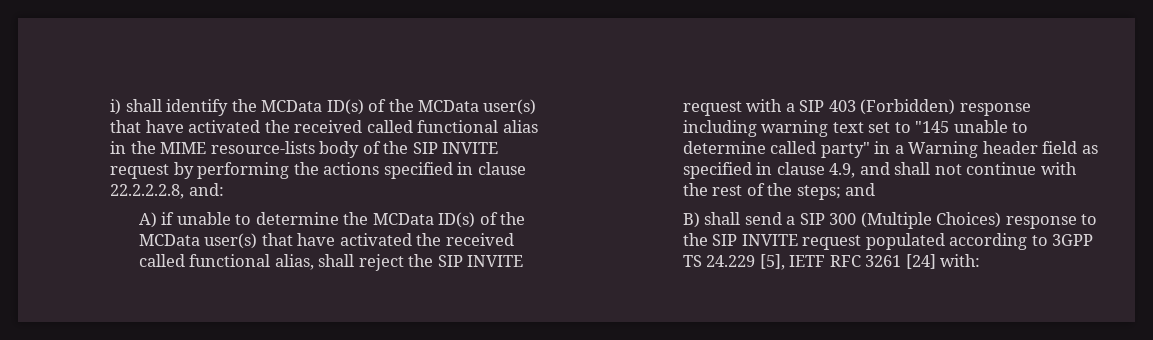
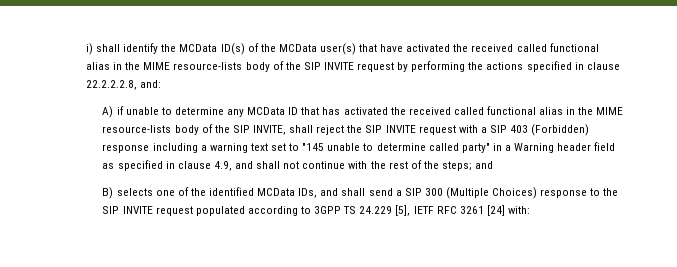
[343,212,526,228] [138,233,514,249] [138,254,314,270] the MCData ID(s) of the MCData user(s) that have activated the received called functional alias, -> [226,106,624,117] [102,124,286,135] any MCData ID that has activated the received called functional alias in the MIME resource-lists body of the SIP INVITE,
(757, 128) none -> [200,145,207,151] a
(700, 220) none -> [116,187,339,198] selects one of the identified MCData IDs, and

